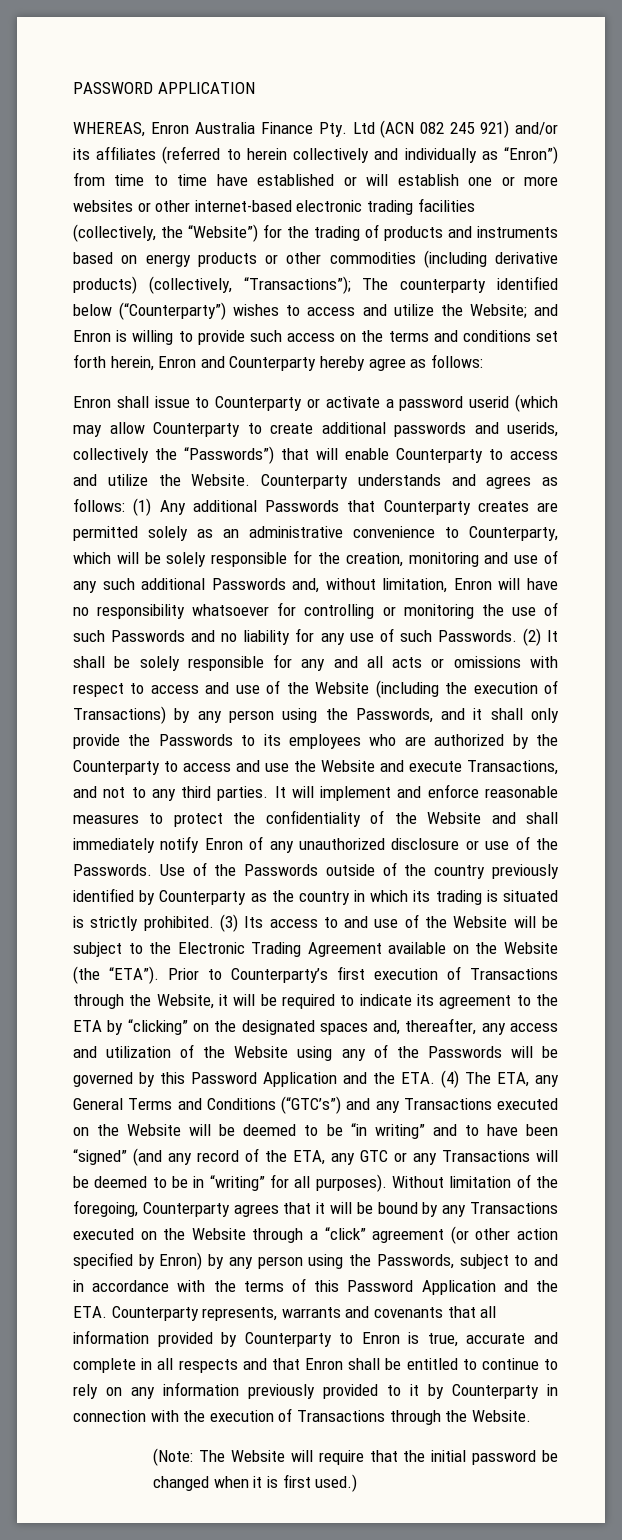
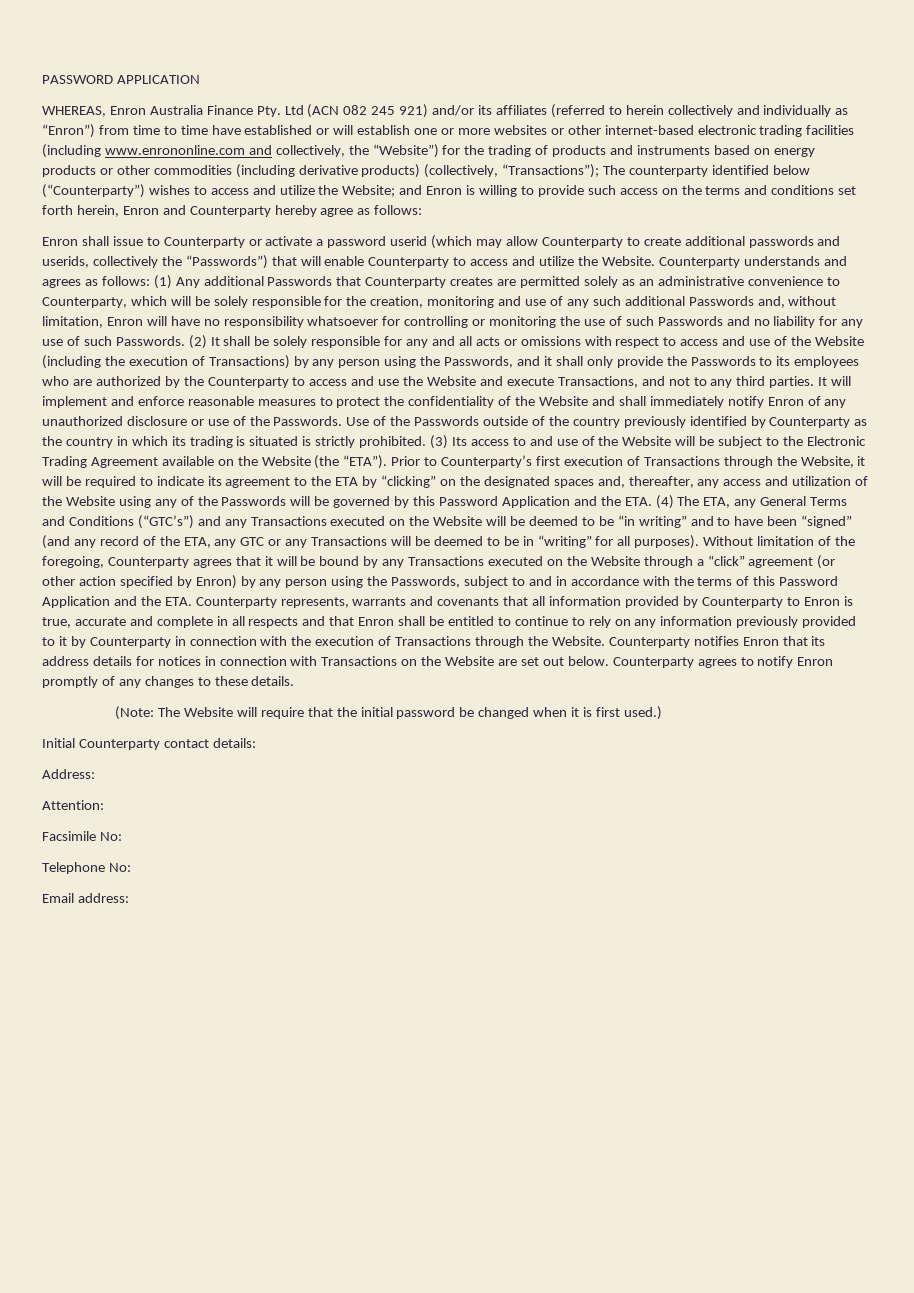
[73,224,156,242] (collectively, -> [42,144,345,158] (including www.enrononline.com and collectively,
(531, 1416) none -> [608,636,826,648] [42,656,834,668] [42,676,295,688] Counterparty notifies Enron that its address details for notices in connection with Transactions on the Website are set out below. Counterparty agrees to notify Enron promptly of any changes to these details.
(358, 1483) none -> [42,738,256,750] [42,769,95,779] [42,800,104,810] [42,831,122,841] [42,862,131,874] [42,893,129,903] // Initial Counterparty contact details: // Address: // Attention: // Facsimile No: // Telephone No: // Email address:

